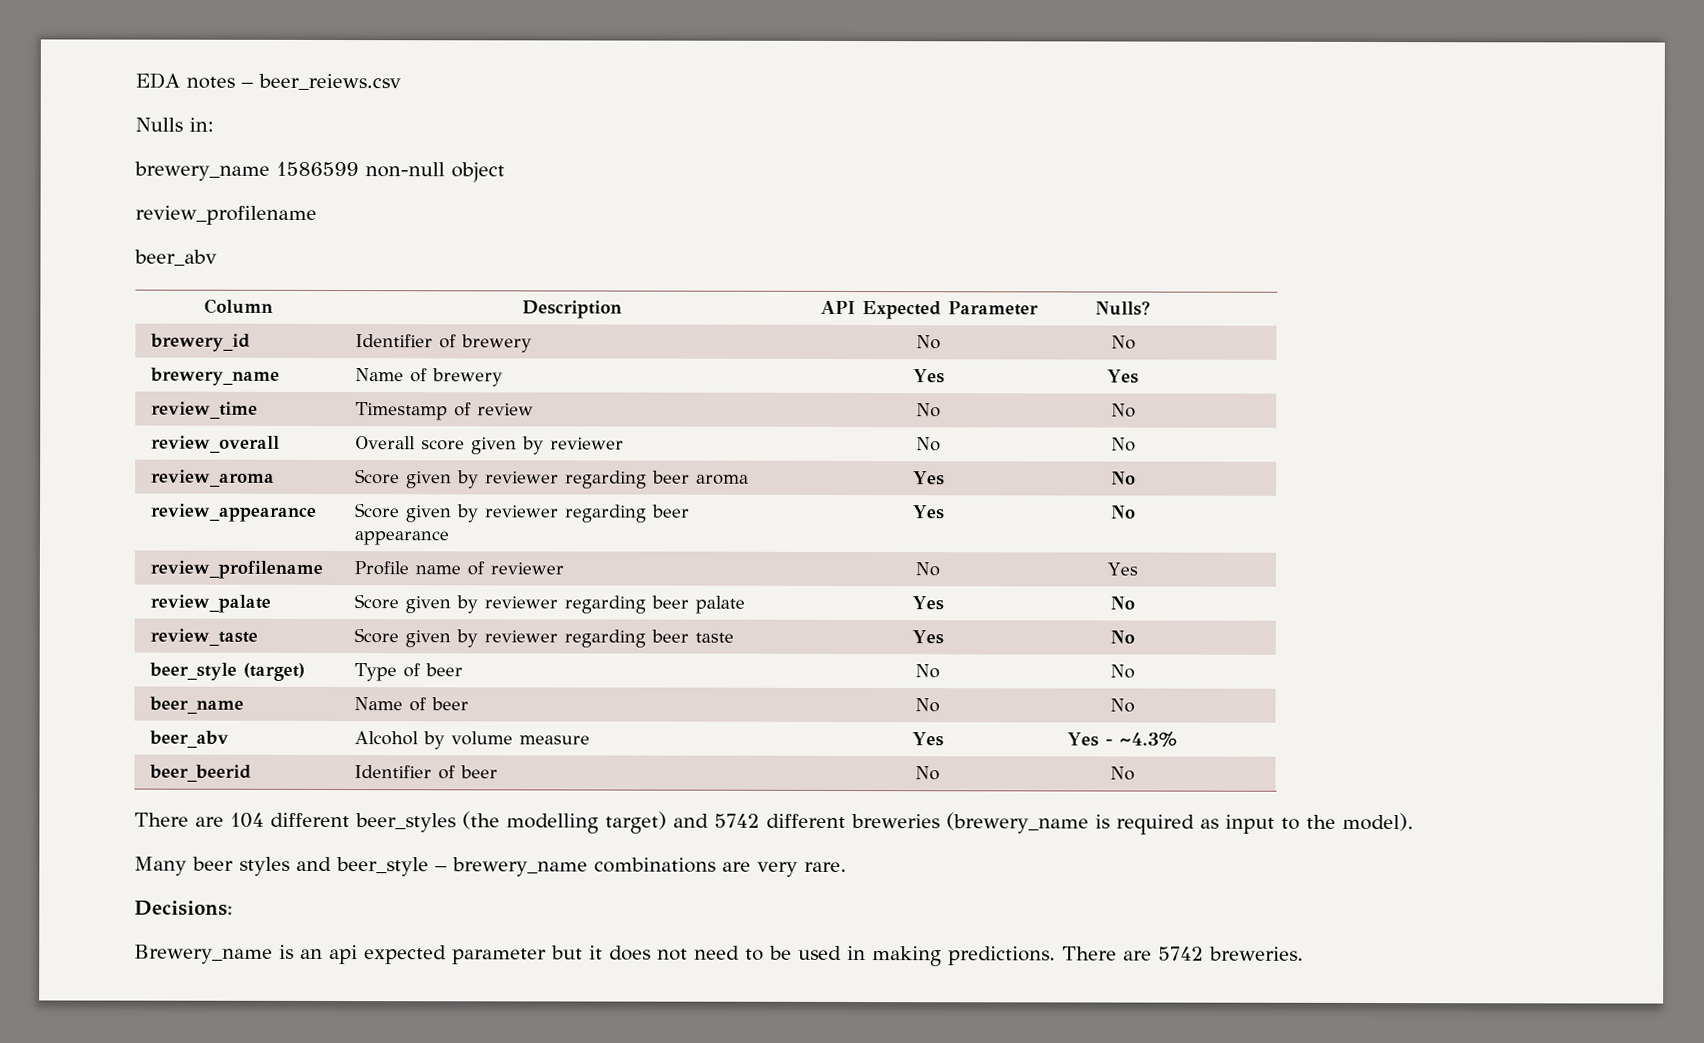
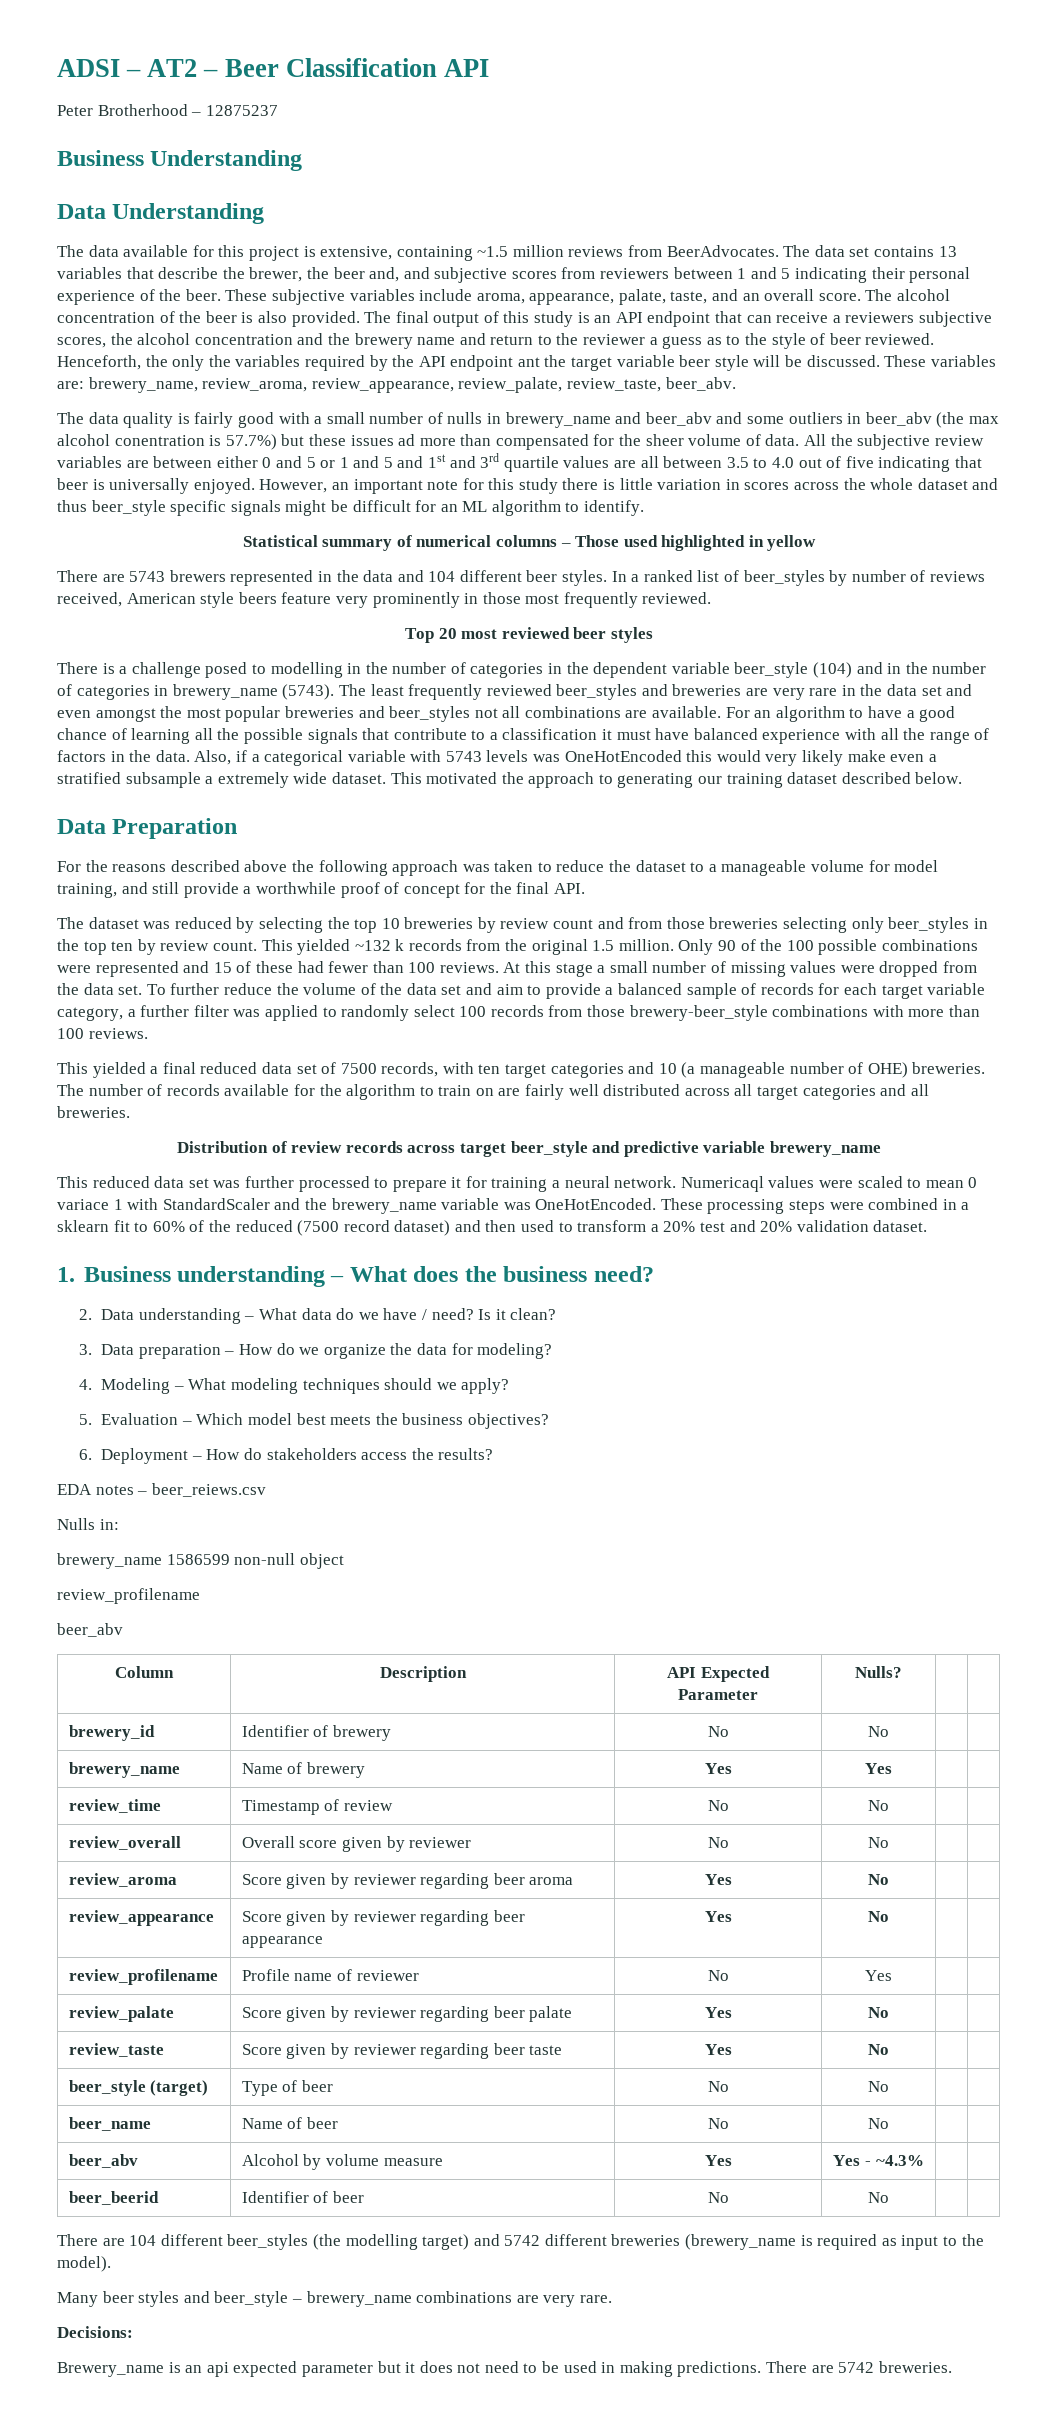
(135, 80) none -> [57,58,489,77] [57,104,278,116] [57,150,303,171] [57,203,265,224] [57,245,957,261] [57,267,971,283] [57,289,951,305] [57,311,992,327] [57,333,935,349] [57,355,996,371] [57,377,736,393] [57,412,999,428] [57,434,984,450] [57,453,982,472] [57,478,999,494] [57,500,645,516] [242,535,817,551] [57,570,985,586] [57,592,712,608] [405,627,653,643] [57,662,987,678] [57,684,973,700] [57,706,956,722] [57,728,990,744] [57,750,937,766] [57,772,963,788] [57,818,238,839] [57,860,939,876] [57,882,586,898] [57,917,988,933] [57,939,978,955] [57,961,977,977] [57,983,986,999] [57,1005,981,1021] [57,1028,148,1039] [57,1062,986,1078] [57,1084,929,1100] [57,1106,130,1118] [177,1141,881,1157] [57,1176,978,1192] [57,1198,970,1214] [57,1220,928,1236] [57,1266,654,1287] [79,1308,557,1324] [79,1343,553,1359] [79,1378,510,1394] [79,1413,549,1429] [79,1448,494,1464] ADSI – AT2 – Beer Classification API // Peter Brotherhood – 12875237 // Business Understanding // Data Understanding // The data available for this project is extensive, containing ~1.5 million reviews from BeerAdvocates. The data set contains 13 variables that describe the brewer, the beer and, and subjective scores from reviewers between 1 and 5 indicating their personal experience of the beer. These subjective variables include aroma, appearance, palate, taste, and an overall score. The alcohol concentration of the beer is also provided. The final output of this study is an API endpoint that can receive a reviewers subjective scores, the alcohol concentration and the brewery name and return to the reviewer a guess as to the style of beer reviewed. Henceforth, the only the variables required by the API endpoint ant the target variable beer style will be discussed. These variables are: brewery_name, review_aroma, review_appearance, review_palate, review_taste, beer_abv. // The data quality is fairly good with a small number of nulls in brewery_name and beer_abv and some outliers in beer_abv (the max alcohol conentration is 57.7%) but these issues ad more than compensated for the sheer volume of data. All the subjective review variables are between either 0 and 5 or 1 and 5 and 1st and 3rd quartile values are all between 3.5 to 4.0 out of five indicating that beer is universally enjoyed. However, an important note for this study there is little variation in scores across the whole dataset and thus beer_style specific signals might be difficult for an ML algorithm to identify. // Statistical summary of numerical columns – Those used highlighted in yellow // There are 5743 brewers represented in the data and 104 different beer styles. In a ranked list of beer_styles by number of reviews received, American style beers feature very prominently in those most frequently reviewed. // Top 20 most reviewed beer styles // There is a challenge posed to modelling in the number of categories in the dependent variable beer_style (104) and in the number of categories in brewery_name (5743). The least frequently reviewed beer_styles and breweries are very rare in the data set and even amongst the most popular breweries and beer_styles not all combinations are available. For an algorithm to have a good chance of learning all the possible signals that contribute to a classification it must have balanced experience with all the range of factors in the data. Also, if a categorical variable with 5743 levels was OneHotEncoded this would very likely make even a stratified subsample a extremely wide dataset. This motivated the approach to generating our training dataset described below. // Data Preparation // For the reasons described above the following approach was taken to reduce the dataset to a manageable volume for model training, and still provide a worthwhile proof of concept for the final API. // The dataset was reduced by selecting the top 10 breweries by review count and from those breweries selecting only beer_styles in the top ten by review count. This yielded ~132 k records from the original 1.5 million. Only 90 of the 100 possible combinations were represented and 15 of these had fewer than 100 reviews. At this stage a small number of missing values were dropped from the data set. To further reduce the volume of the data set and aim to provide a balanced sample of records for each target variable category, a further filter was applied to randomly select 100 records from those brewery-beer_style combinations with more than 100 reviews. // This yielded a final reduced data set of 7500 records, with ten target categories and 10 (a manageable number of OHE) breweries. The number of records available for the algorithm to train on are fairly well distributed across all target categories and all breweries. // Distribution of review records across target beer_style and predictive variable brewery_name // This reduced data set was further processed to prepare it for training a neural network. Numericaql values were scaled to mean 0 variace 1 with StandardScaler and the brewery_name variable was OneHotEncoded. These processing steps were combined in a sklearn fit to 60% of the reduced (7500 record dataset) and then used to transform a 20% test and 20% validation dataset. // 1. Business understanding – What does the business need? // 2. Data understanding – What data do we have / need? Is it clean? // 3. Data preparation – How do we organize the data for modeling? // 4. Modeling – What modeling techniques should we apply? // 5. Evaluation – Which model best meets the business objectives? // 6. Deployment – How do stakeholders access the results? //

